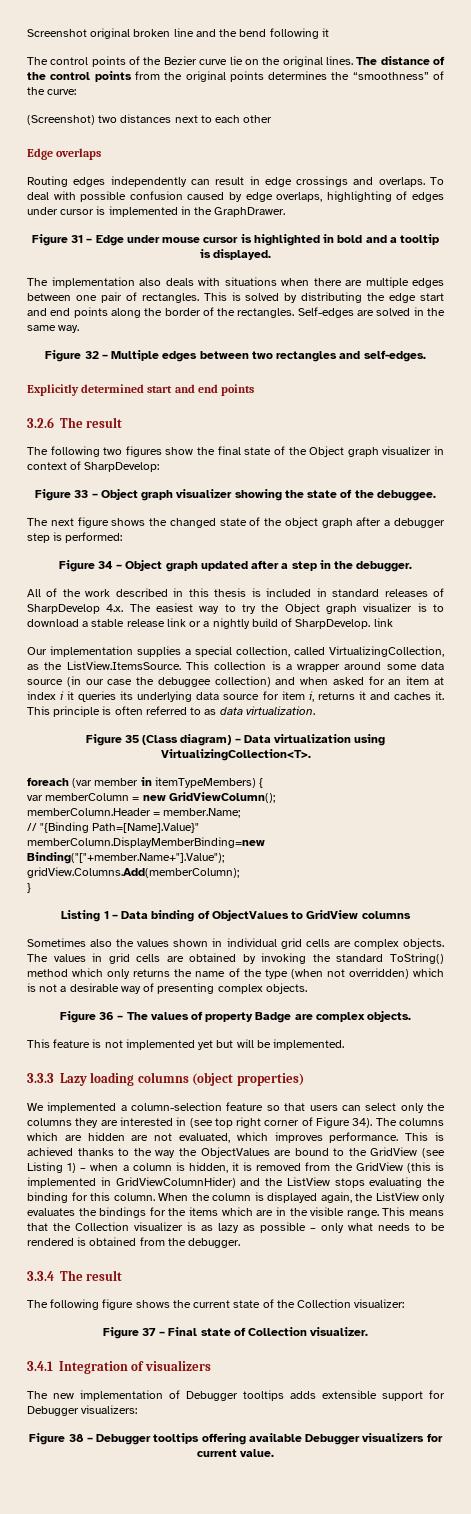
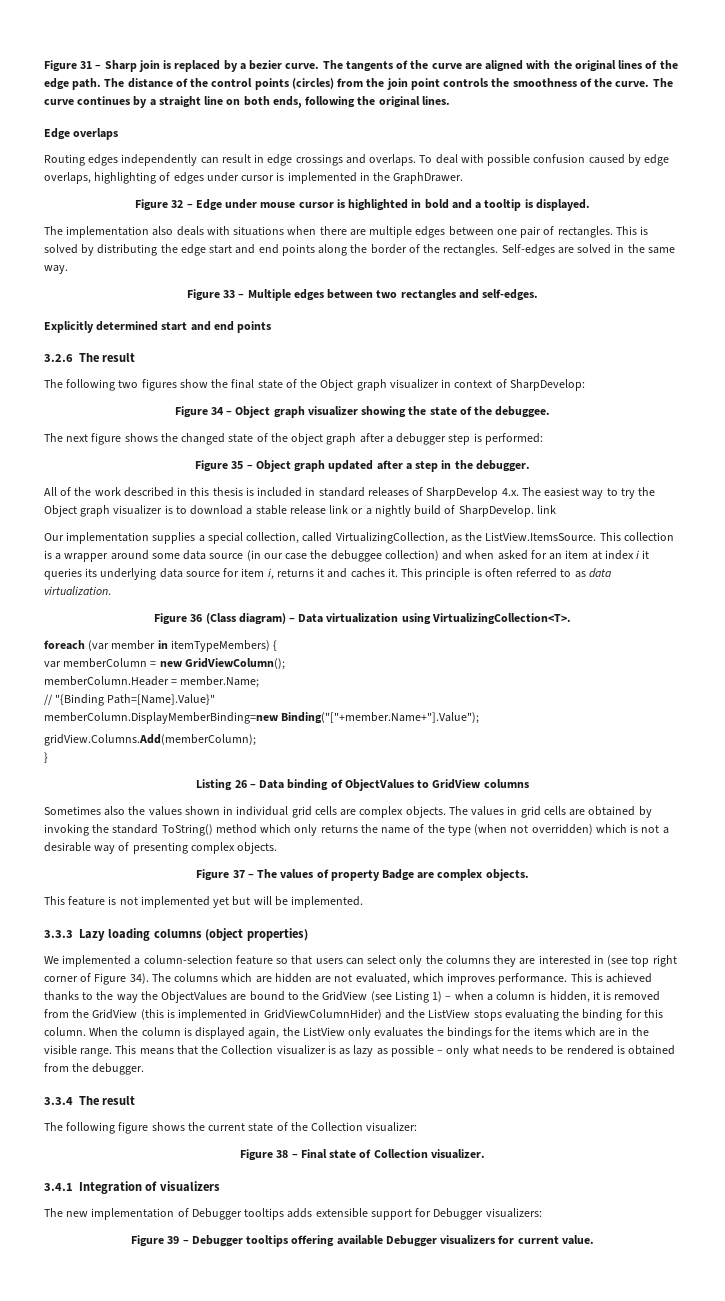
[27,28,329,39] [27,56,353,67] Screenshot original broken line and the bend following it // The control points of the Bezier curve lie on the original lines. -> [44,60,678,72] [44,78,102,90] Figure 31 – Sharp join is replaced by a bezier curve. The tangents of the curve are aligned with the original lines of the edge path.
[134,71,445,82] [27,87,77,95] [27,114,273,125] from the original points determines the “smoothness” of the curve: // (Screenshot) two distances next to each other -> [291,78,673,90] [44,96,450,108] (circles) from the join point controls the smoothness of the curve. The curve continues by a straight line on both ends, following the original lines.
[71,235,84,243] 31 -> [171,200,184,208] 32
[84,351,99,359] 32 -> [223,290,236,298] 33
[74,490,89,498] 33 -> [210,407,224,415] 34
[97,561,113,569] 34 -> [231,461,244,469] 35
[124,735,139,743] 35 -> [190,614,203,622] 36
[103,911,109,919] 1 -> [234,780,247,788] 26
[99,1012,115,1020] 36 -> [232,870,245,878] 37
[141,1328,156,1336] 37 -> [276,1150,289,1158] 38
[68,1434,84,1442] 38 -> [167,1236,180,1244] 39

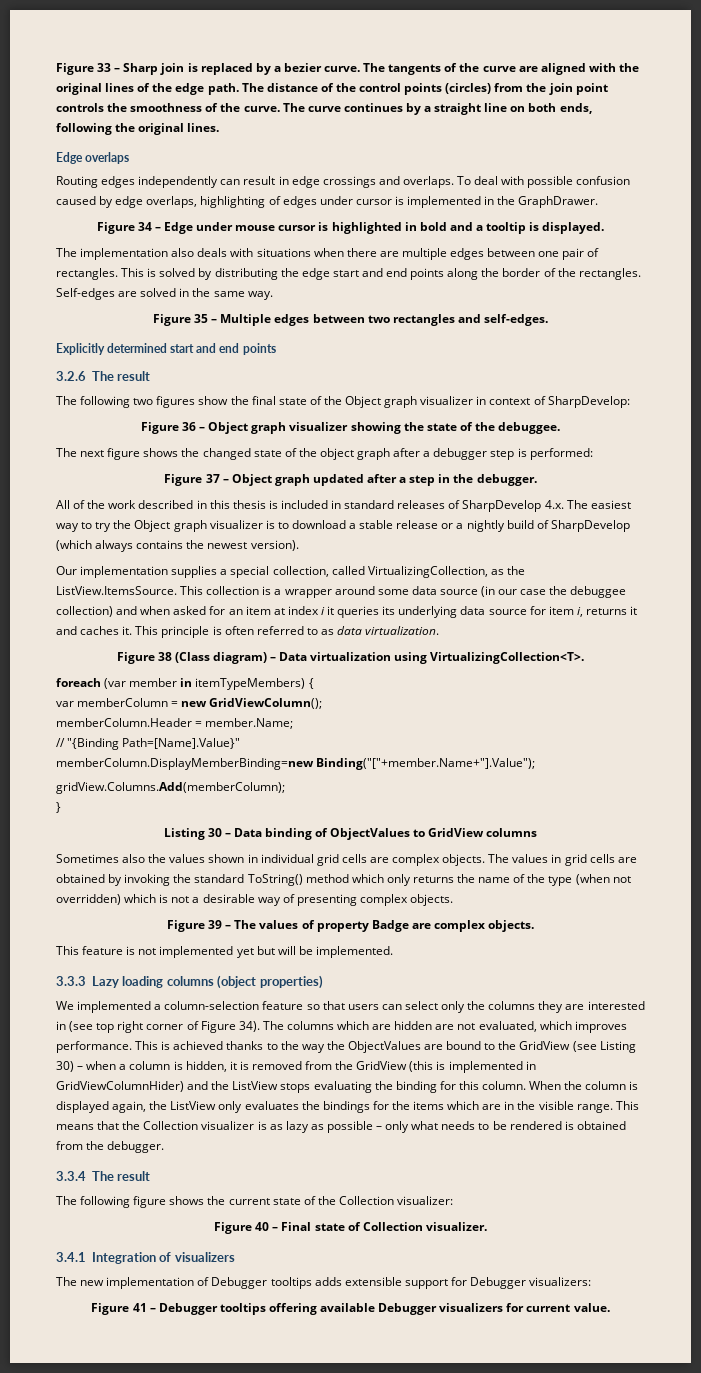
[44,60,93,72] Figure 31 -> [56,63,112,75] Figure 33
[171,200,184,208] 32 -> [137,222,152,231] 34
[223,290,236,298] 33 -> [194,314,209,323] 35
[210,407,224,415] 34 -> [182,422,197,431] 36
[231,461,244,469] 35 -> [205,474,220,483] 37
[329,505,349,514] link -> (439, 524) none
[458,505,556,517] SharpDevelop. link -> [550,520,630,532] [56,540,299,552] SharpDevelop (which always contains the newest version).
[190,614,203,622] 36 -> [157,652,172,661] 38
[234,780,247,788] 26 -> [207,828,222,837] 30
[232,870,245,878] 37 -> [208,920,223,929] 39
[432,991,443,1002] 1) -> [56,1061,74,1072] 30)
[276,1150,289,1158] 38 -> [255,1222,270,1231] 40
[167,1236,180,1244] 39 -> [132,1303,147,1312] 41

